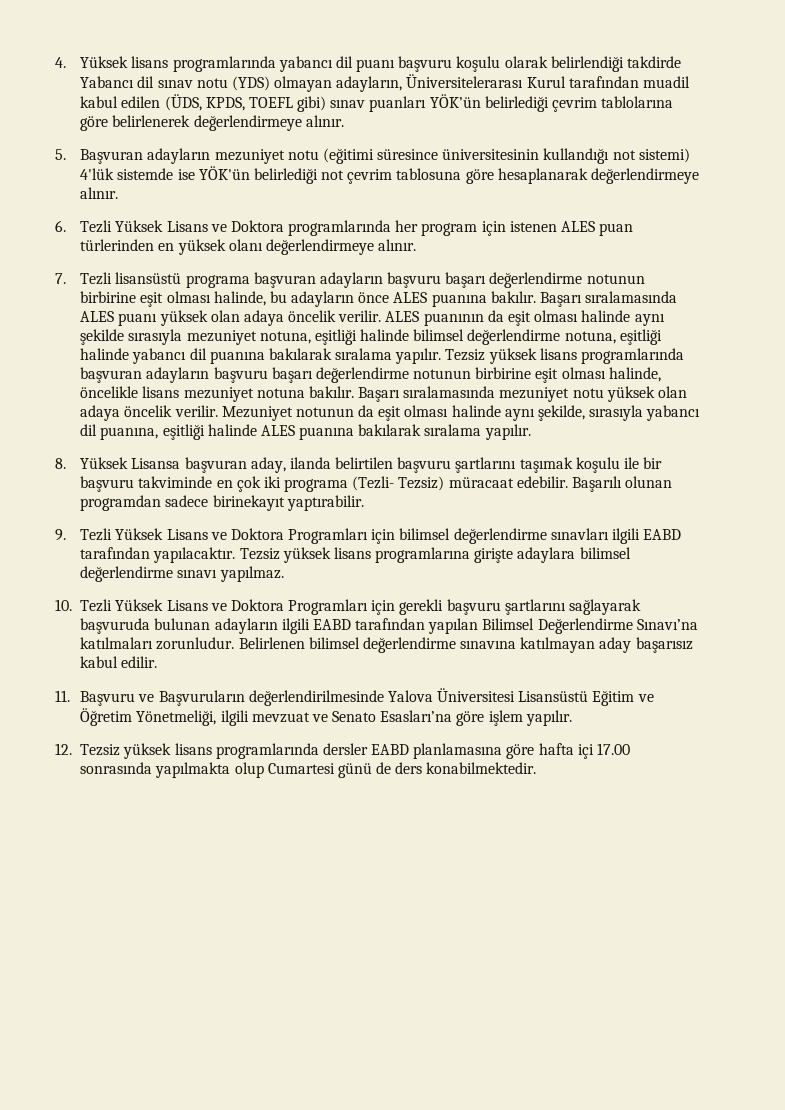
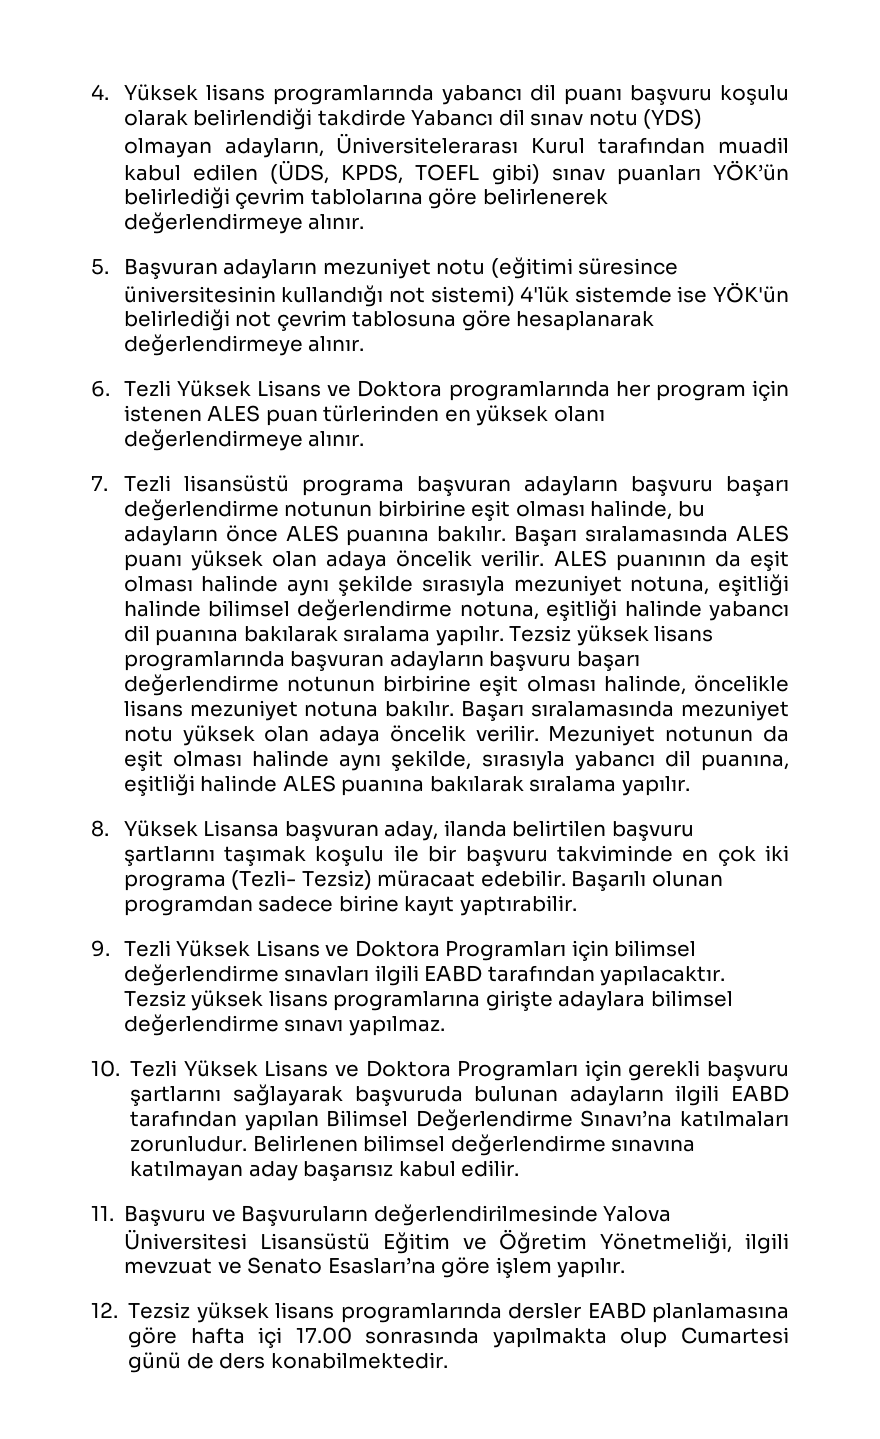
[212,495,285,511] birinekayıt -> [338,895,455,916] birine kayıt

